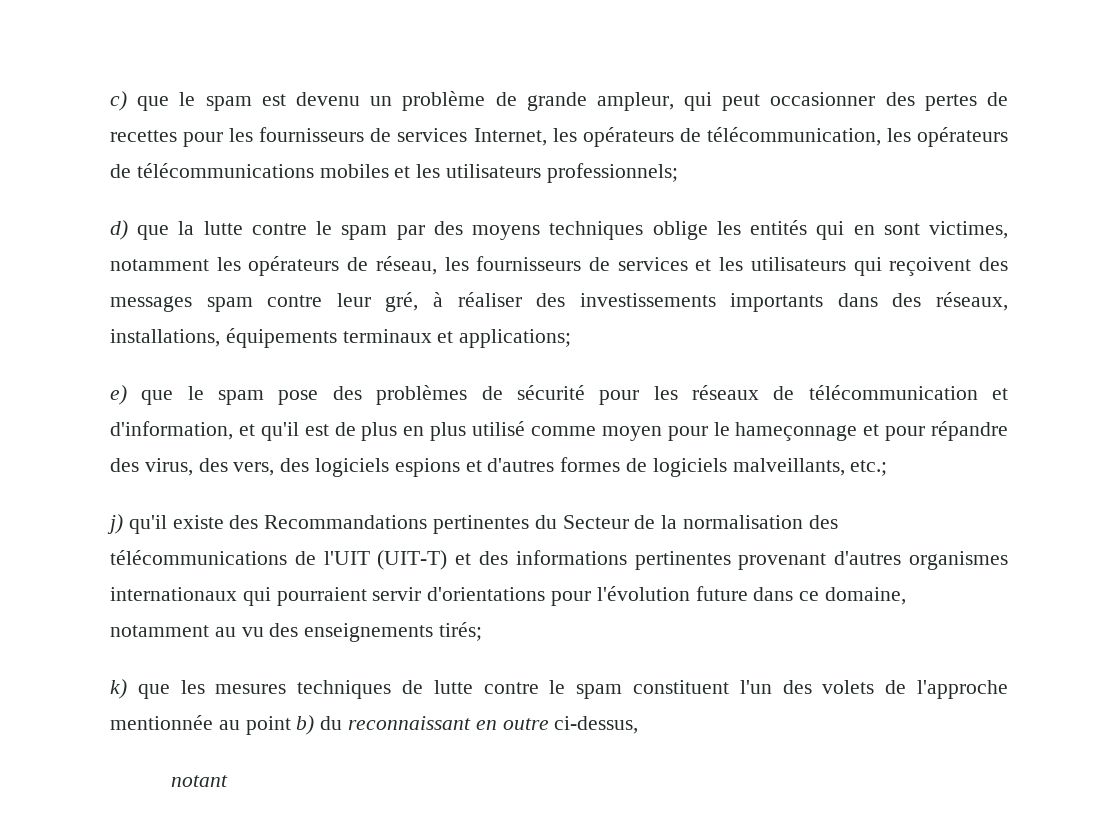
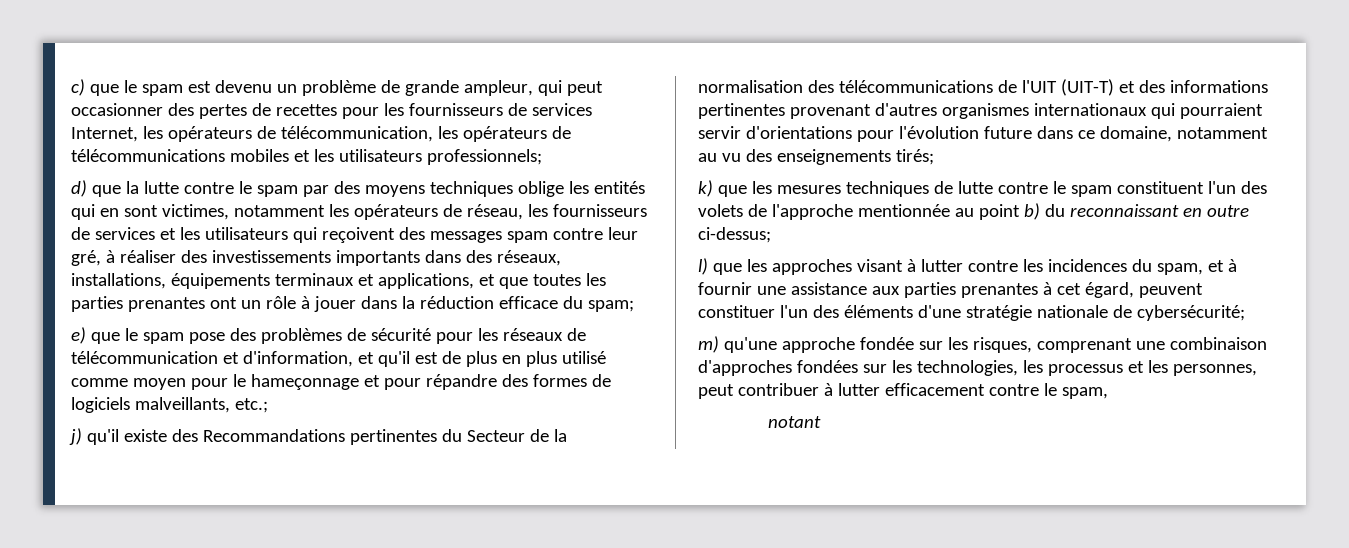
[459,329,572,348] applications; -> [377,273,606,289] [71,296,634,312] applications, et que toutes les parties prenantes ont un rôle à jouer dans la réduction efficace du spam;
[144,458,555,477] virus, des vers, des logiciels espions et d'autres -> (528, 380) none
[554,716,639,734] ci-dessus, -> [698,227,771,243] [698,258,1237,275] [698,282,1203,298] [698,305,1245,321] [698,336,1267,353] [698,360,1257,376] [698,383,1108,399] ci-dessus; // l) que les approches visant à lutter contre les incidences du spam, et à fournir une assistance aux parties prenantes à cet égard, peuvent constituer l'un des éléments d'une stratégie nationale de cybersécurité; // m) qu'une approche fondée sur les risques, comprenant une combinaison d'approches fondées sur les technologies, les processus et les personnes, peut contribuer à lutter efficacement contre le spam,

